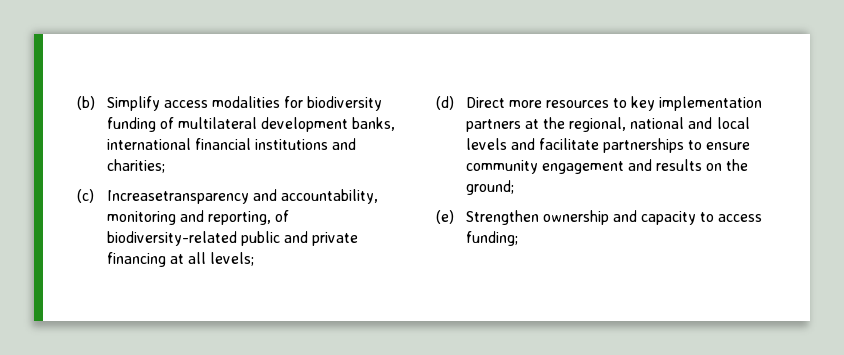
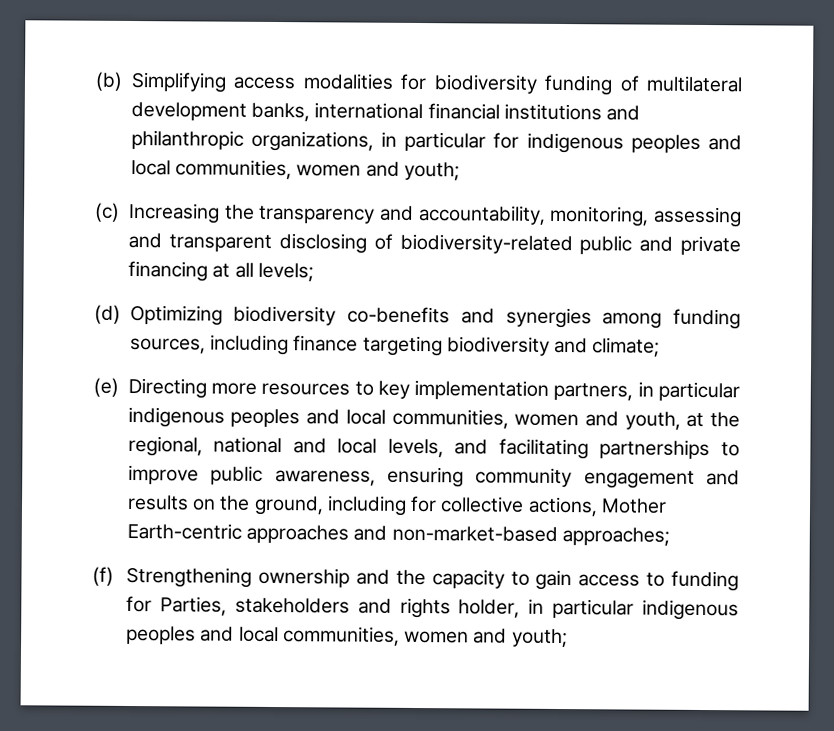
[106,96,160,111] Simplify -> [130,71,227,93] Simplifying
[106,159,165,173] [77,189,378,204] [106,210,271,225] charities; // (c) Increasetransparency and accountability, monitoring and reporting, -> [130,129,743,154] [130,159,460,181] [94,202,742,228] [128,232,367,254] philanthropic organizations, in particular for indigenous peoples and local communities, women and youth; // (c) Increasing the transparency and accountability, monitoring, assessing and transparent disclosing
[465,97,505,108] Direct -> [129,304,741,330] [129,334,661,357] [93,377,207,399] Optimizing biodiversity co-benefits and synergies among funding sources, including finance targeting biodiversity and climate; // (e) Directing
[465,119,521,132] partners -> [553,381,740,402] [127,406,681,430] partners, in particular indigenous peoples and local communities, women and youth,
[465,138,751,153] levels and facilitate partnerships to ensure -> [387,438,740,460] [127,464,464,488] levels, and facilitating partnerships to improve public awareness, ensuring
[465,180,514,195] [436,210,539,225] ground; // (e) Strengthen -> [253,495,667,517] [126,522,670,546] [92,566,253,588] ground, including for collective actions, Mother Earth-centric approaches and non-market-based approaches; // (f) Strengthening
(637, 216) none -> [395,569,426,586] the
[718,214,763,222] [465,231,518,246] access funding; -> [535,569,740,592] [126,595,740,621] [126,625,568,648] gain access to funding for Parties, stakeholders and rights holder, in particular indigenous peoples and local communities, women and youth;

